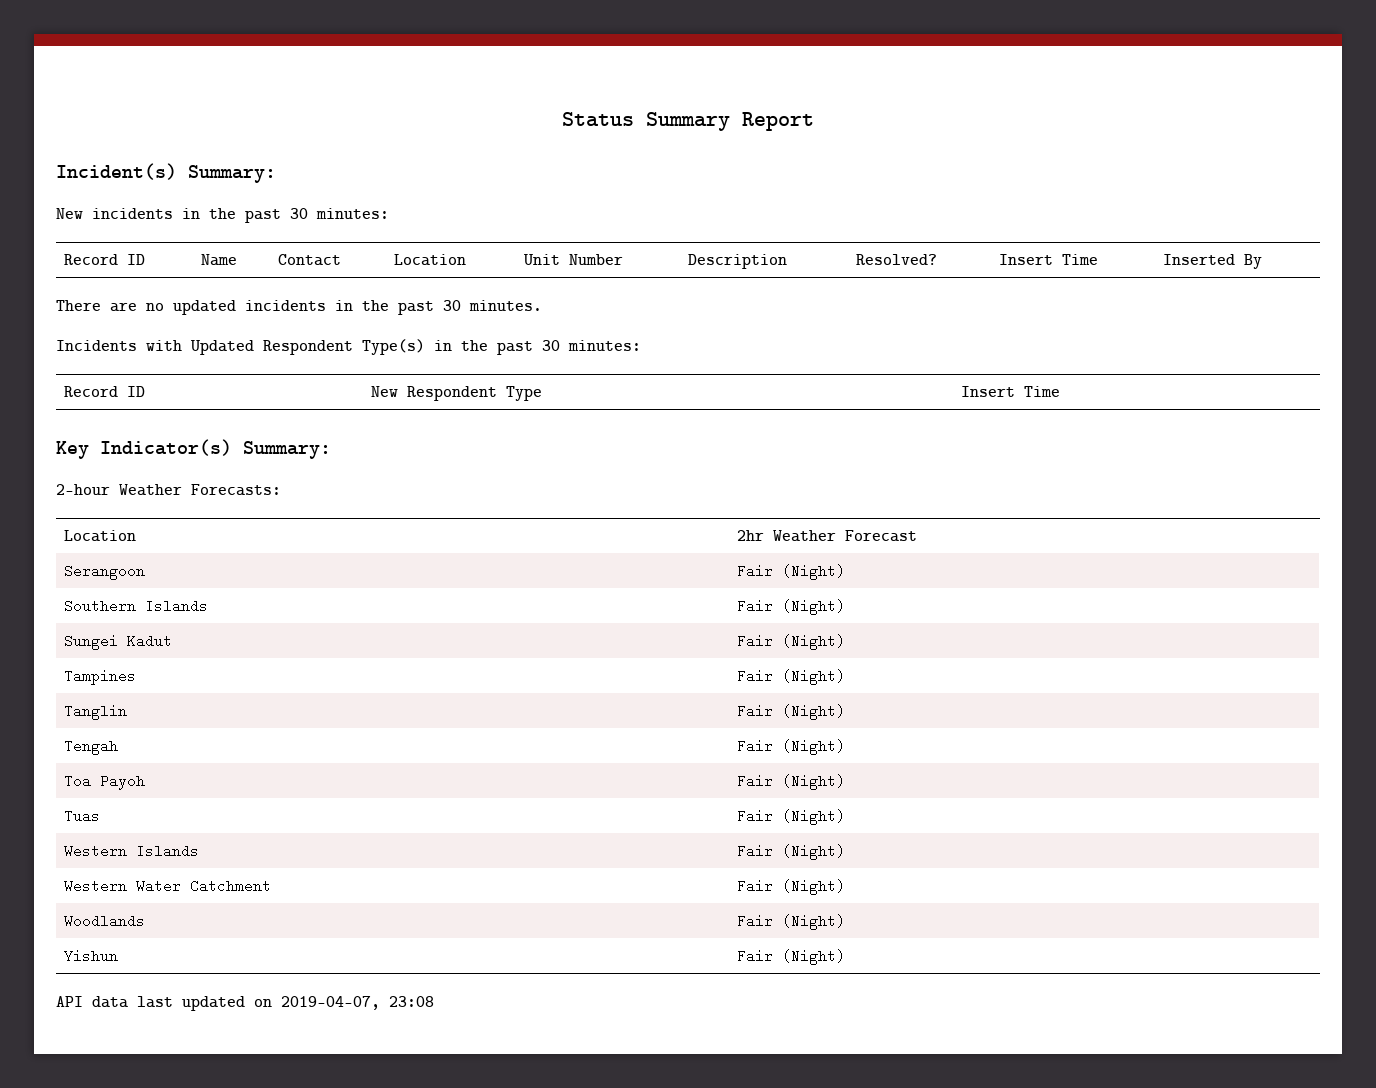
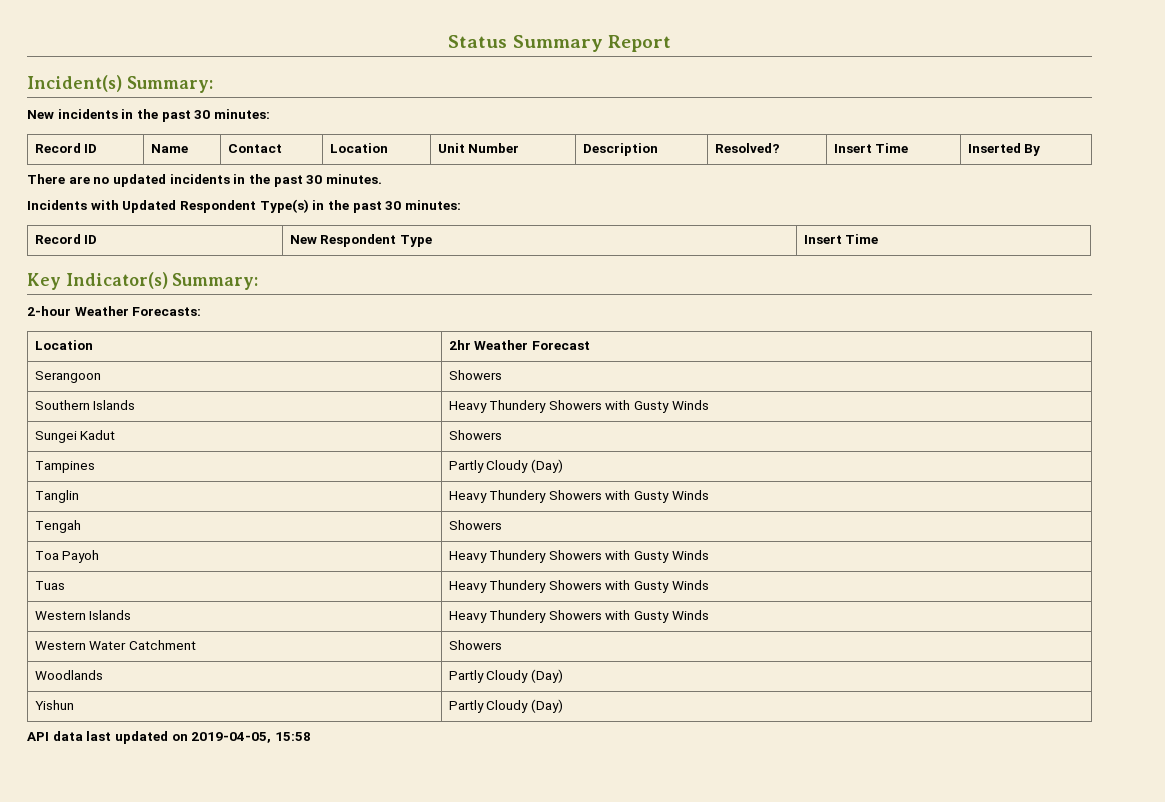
[736,564,845,580] Fair (Night) -> [448,370,502,380] Showers
[736,599,845,615] Fair (Night) -> [448,400,709,413] Heavy Thundery Showers with Gusty Winds
[736,634,845,650] Fair (Night) -> [448,430,502,440] Showers
[736,669,845,685] [63,704,127,720] [736,704,845,720] Fair (Night) // Tanglin | Fair (Night) -> [448,459,563,473] [34,490,79,503] [448,490,709,503] Partly Cloudy (Day) // Tanglin | Heavy Thundery Showers with Gusty Winds
[736,739,845,755] Fair (Night) -> [448,520,502,530] Showers
[736,774,845,790] [63,809,100,823] [736,809,845,825] [63,844,199,858] [736,844,845,860] Fair (Night) // Tuas | Fair (Night) // Western Islands | Fair (Night) -> [448,550,709,563] [34,581,65,590] [448,580,709,593] [34,610,132,620] [448,610,709,623] Heavy Thundery Showers with Gusty Winds // Tuas | Heavy Thundery Showers with Gusty Winds // Western Islands | Heavy Thundery Showers with Gusty Winds
[736,879,845,895] Fair (Night) -> [448,640,502,650] Showers
[736,914,845,930] [63,949,118,963] [736,949,845,965] Fair (Night) // Yishun | Fair (Night) -> [448,669,563,683] [34,700,74,710] [448,699,563,713] Partly Cloudy (Day) // Yishun | Partly Cloudy (Day)
[281,996,434,1010] 2019-04-07, 23:08 -> [191,732,311,743] 2019-04-05, 15:58

